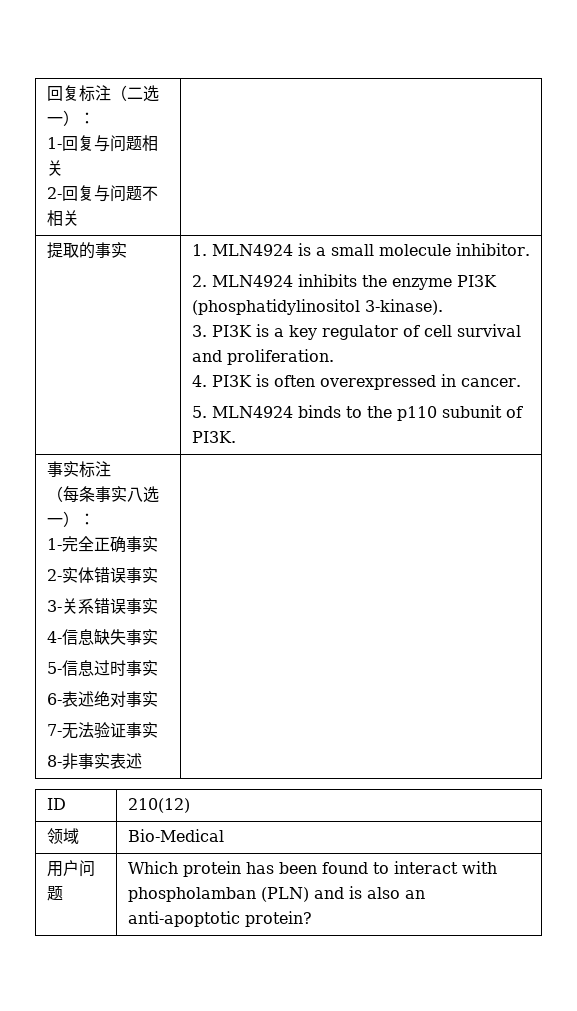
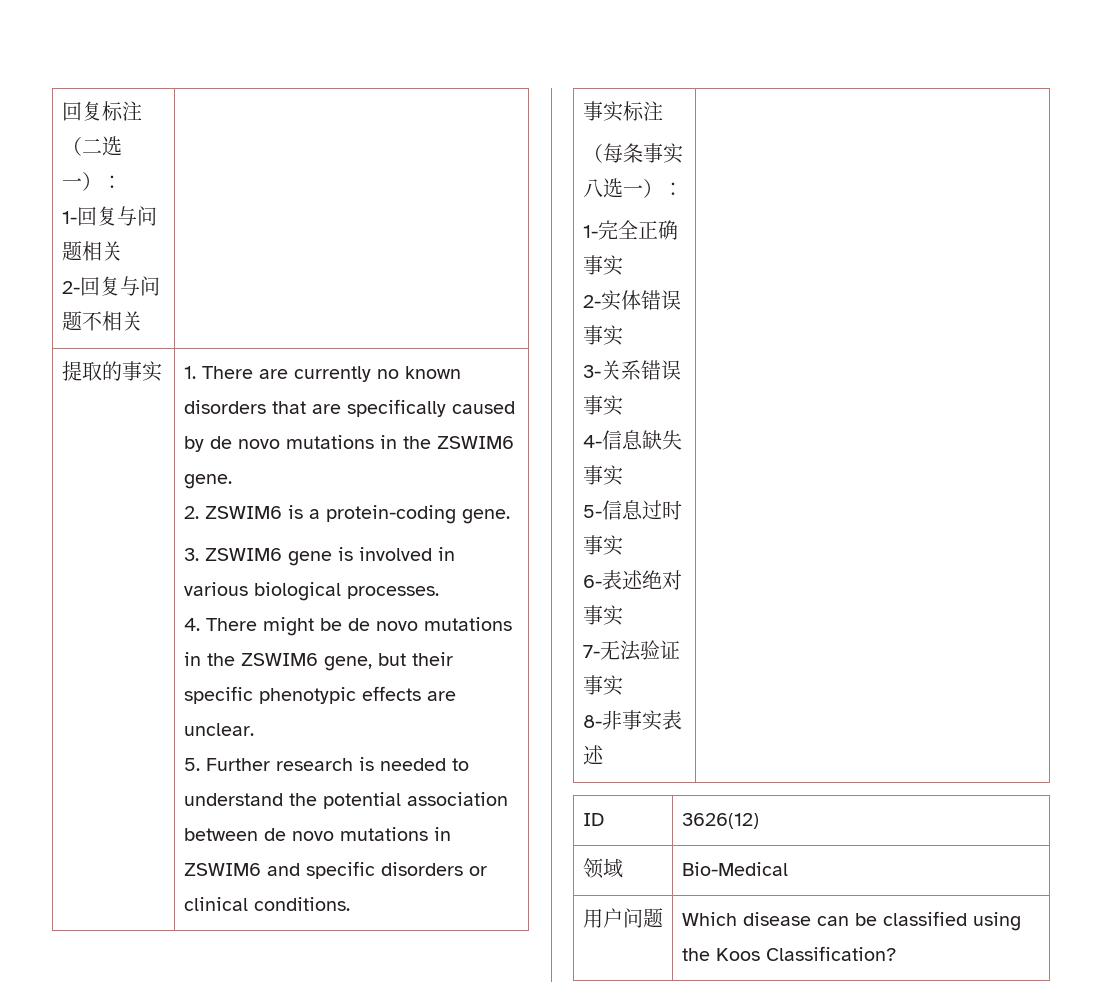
[211,243,530,256] [191,274,497,290] [191,299,443,315] [191,324,521,340] [191,349,334,365] [191,374,521,390] [191,405,523,421] [191,431,236,443] MLN4924 is a small molecule inhibitor. // 2. MLN4924 inhibits the enzyme PI3K (phosphatidylinositol 3-kinase). // 3. PI3K is a key regulator of cell survival and proliferation. // 4. PI3K is often overexpressed in cancer. // 5. MLN4924 binds to the p110 subunit of PI3K. -> [201,366,461,382] [183,399,515,417] [183,435,514,452] [183,474,232,489] [183,505,510,524] [183,547,455,566] [183,582,439,601] [183,617,512,636] [183,652,453,671] [183,686,456,704] [183,723,254,736] [183,757,469,771] [183,792,508,809] [183,827,451,841] [183,861,487,879] [183,897,350,911] There are currently no known disorders that are specifically caused by de novo mutations in the ZSWIM6 gene. // 2. ZSWIM6 is a protein-coding gene. // 3. ZSWIM6 gene is involved in various biological processes. // 4. There might be de novo mutations in the ZSWIM6 gene, but their specific phenotypic effects are unclear. // 5. Further research is needed to understand the potential association between de novo mutations in ZSWIM6 and specific disorders or clinical conditions.
[127,798,190,813] 210(12) -> [681,813,759,829] 3626(12)
[182,861,497,877] [127,886,425,902] [127,911,312,927] protein has been found to interact with phospholamban (PLN) and is also an anti-apoptotic protein? -> [742,911,1021,931] [681,946,896,961] disease can be classified using the Koos Classification?

